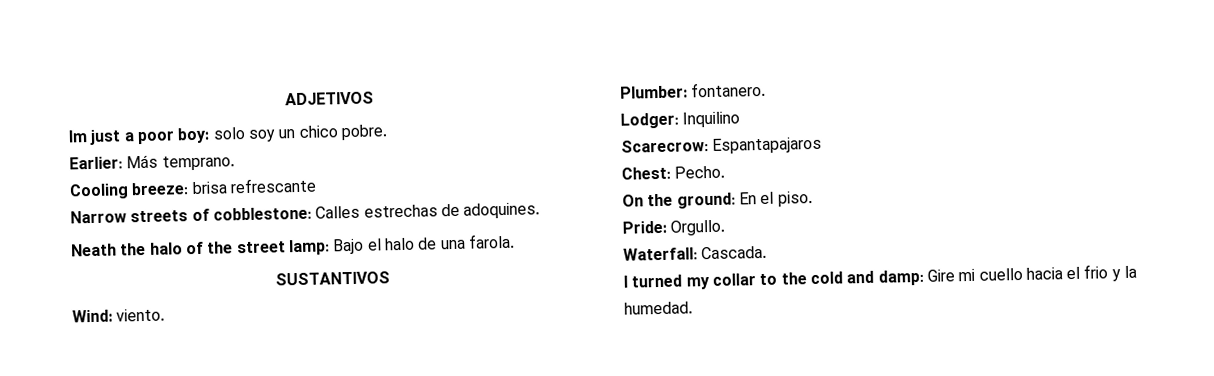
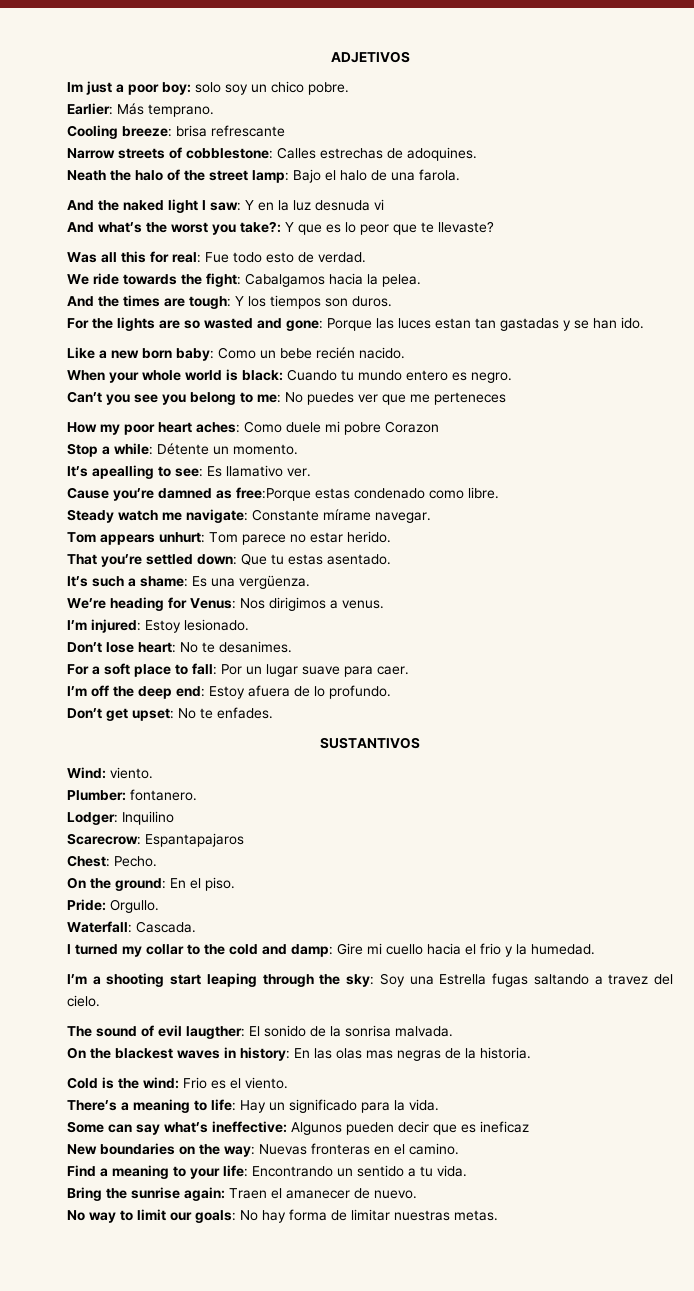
(515, 241) none -> [67,199,384,213] [67,221,494,235] [67,251,366,263] [67,273,421,287] [67,295,392,309] [67,317,644,331] [67,347,405,361] [67,369,512,383] [67,391,506,405] [67,421,439,435] [67,443,298,457] [67,465,311,479] [67,487,499,501] [67,509,431,523] [67,531,391,545] [67,553,391,567] [67,575,310,589] [67,597,384,611] [67,619,249,633] [67,641,292,653] [67,663,409,677] [67,685,391,699] [67,707,273,721] // And the naked light I saw: Y en la luz desnuda vi // And what’s the worst you take?: Y que es lo peor que te llevaste? // Was all this for real: Fue todo esto de verdad. // We ride towards the fight: Cabalgamos hacia la pelea. // And the times are tough: Y los tiempos son duros. // For the lights are so wasted and gone: Porque las luces estan tan gastadas y se han ido. // Like a new born baby: Como un bebe recién nacido. // When your whole world is black: Cuando tu mundo entero es negro. // Can’t you see you belong to me: No puedes ver que me perteneces // How my poor heart aches: Como duele mi pobre Corazon // Stop a while: Détente un momento. // It’s apealling to see: Es llamativo ver. // Cause you’re damned as free:Porque estas condenado como libre. // Steady watch me navigate: Constante mírame navegar. // Tom appears unhurt: Tom parece no estar herido. // That you’re settled down: Que tu estas asentado. // It’s such a shame: Es una vergüenza. // We’re heading for Venus: Nos dirigimos a venus. // I’m injured: Estoy lesionado. // Don’t lose heart: No te desanimes. // For a soft place to fall: Por un lugar suave para caer. // I’m off the deep end: Estoy afuera de lo profundo. // Don’t get upset: No te enfades.
(693, 308) none -> [67,973,674,987] [67,995,100,1007] [67,1025,453,1039] [67,1047,531,1061] [67,1077,288,1089] [67,1099,439,1113] [67,1121,529,1135] [67,1143,459,1157] [67,1165,467,1179] [67,1187,417,1201] [67,1209,498,1223] // I’m a shooting start leaping through the sky: Soy una Estrella fugas saltando a travez del cielo. // The sound of evil laugther: El sonido de la sonrisa malvada. // On the blackest waves in history: En las olas mas negras de la historia. // Cold is the wind: Frio es el viento. // There’s a meaning to life: Hay un significado para la vida. // Some can say what’s ineffective: Algunos pueden decir que es ineficaz // New boundaries on the way: Nuevas fronteras en el camino. // Find a meaning to your life: Encontrando un sentido a tu vida. // Bring the sunrise again: Traen el amanecer de nuevo. // No way to limit our goals: No hay forma de limitar nuestras metas.

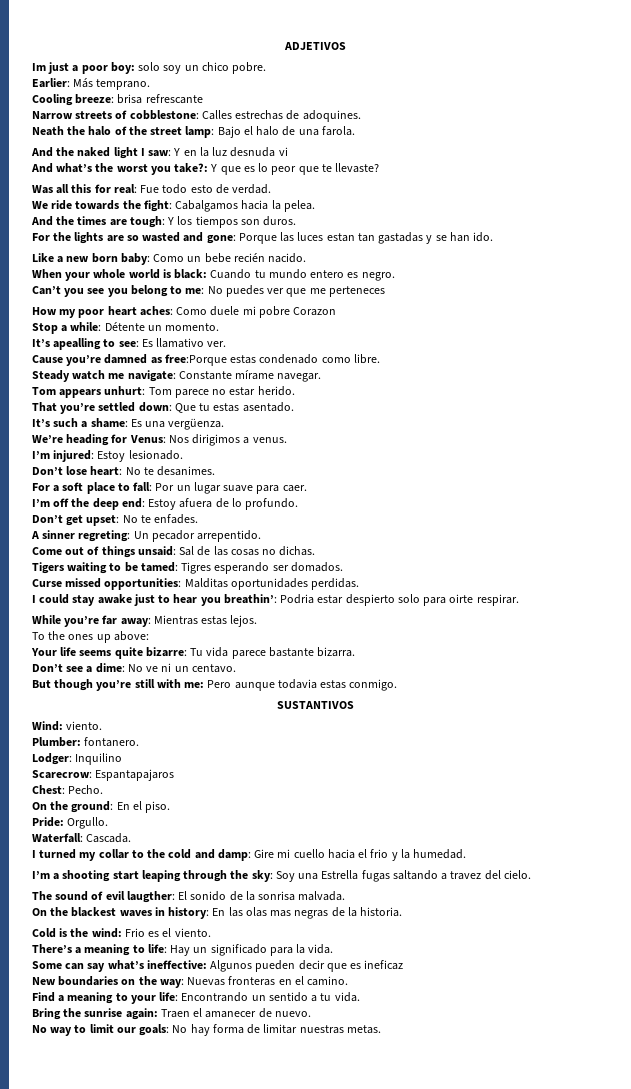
(273, 713) none -> [31,530,262,542] [32,546,316,558] [32,562,343,574] [32,578,360,590] [32,594,519,606] [32,615,258,627] [32,631,149,643] [31,647,356,659] [32,663,236,673] [32,679,398,691] // A sinner regreting: Un pecador arrepentido. // Come out of things unsaid: Sal de las cosas no dichas. // Tigers waiting to be tamed: Tigres esperando ser domados. // Curse missed opportunities: Malditas oportunidades perdidas. // I could stay awake just to hear you breathin’: Podria estar despierto solo para oirte respirar. // While you’re far away: Mientras estas lejos. // To the ones up above: // Your life seems quite bizarre: Tu vida parece bastante bizarra. // Don’t see a dime: No ve ni un centavo. // But though you’re still with me: Pero aunque todavia estas conmigo.

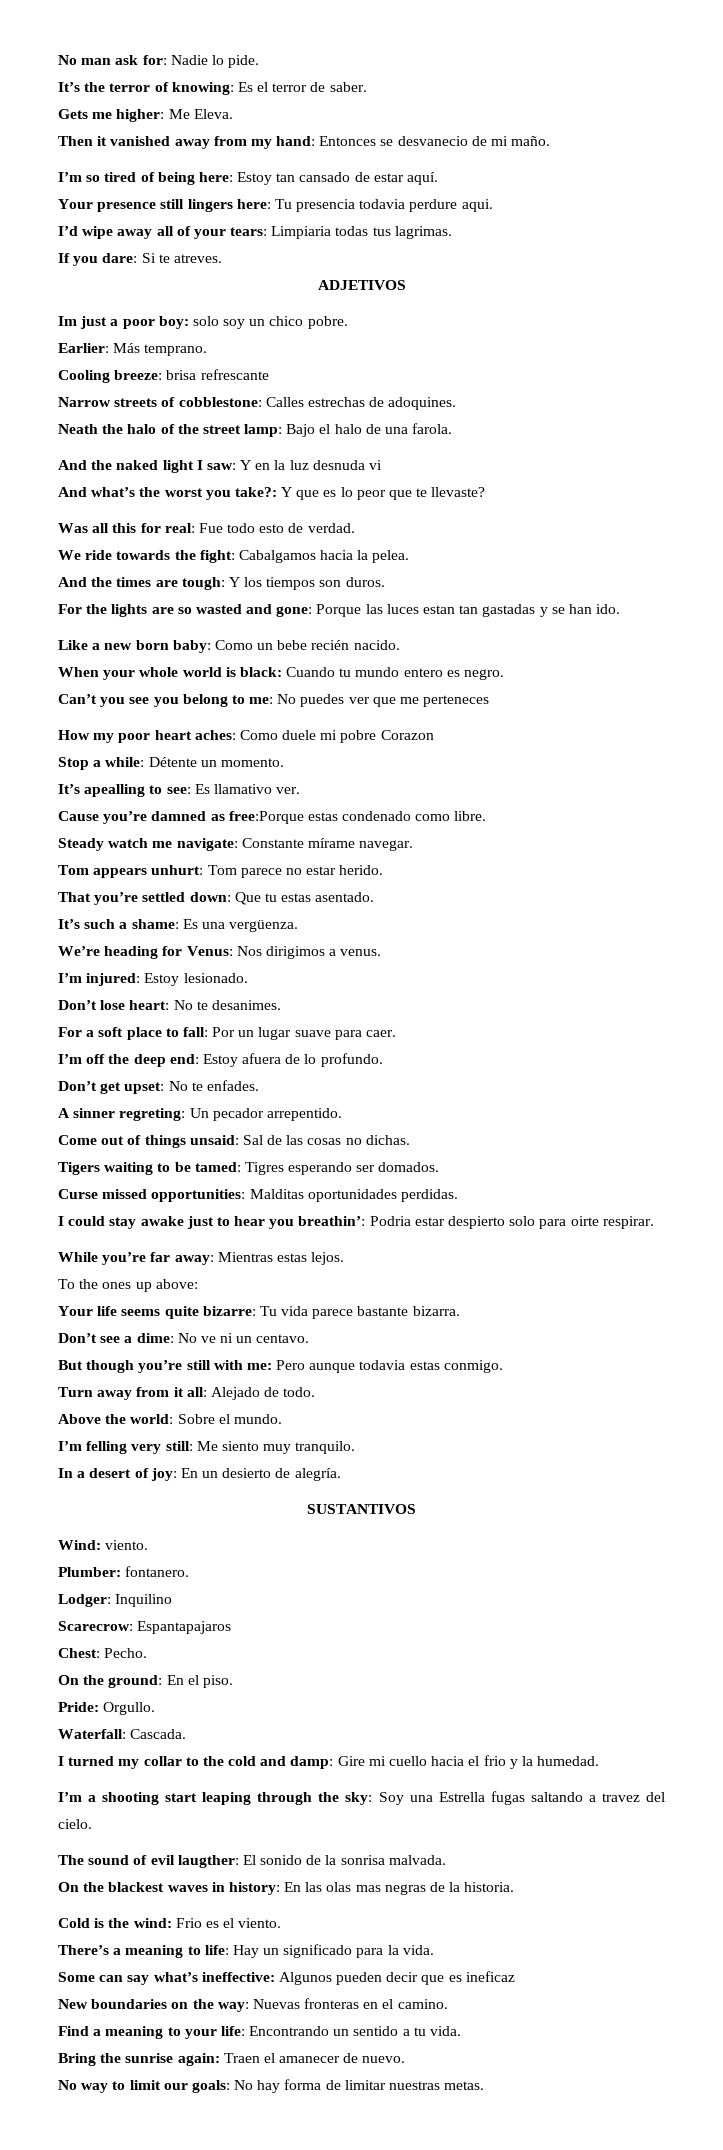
(284, 46) none -> [58,55,260,68] [58,82,367,95] [58,109,233,122] [58,136,551,149] [58,172,439,185] [58,199,493,212] [58,226,452,239] [58,253,222,266] No man ask for: Nadie lo pide. // It’s the terror of knowing: Es el terror de saber. // Gets me higher: Me Eleva. // Then it vanished away from my hand: Entonces se desvanecio de mi maño. // I’m so tired of being here: Estoy tan cansado de estar aquí. // Your presence still lingers here: Tu presencia todavia perdure aqui. // I’d wipe away all of your tears: Limpiaria todas tus lagrimas. // If you dare: Si te atreves. //
(398, 685) none -> [58,1387,316,1400] [58,1414,282,1424] [58,1441,356,1454] [58,1468,341,1481] // Turn away from it all: Alejado de todo. // Above the world: Sobre el mundo. // I’m felling very still: Me siento muy tranquilo. // In a desert of joy: En un desierto de alegría.

